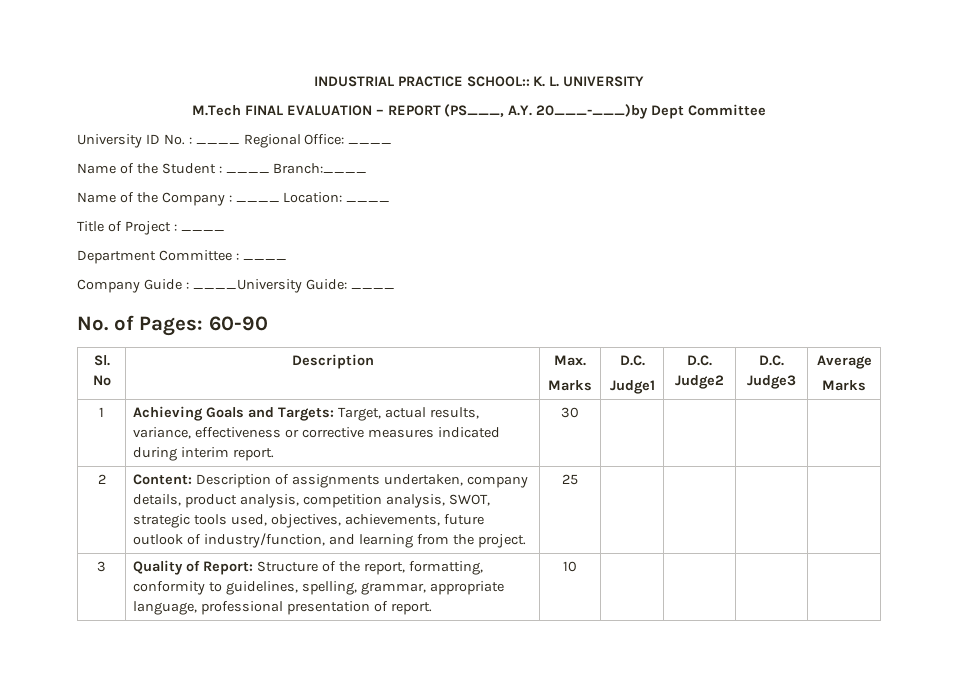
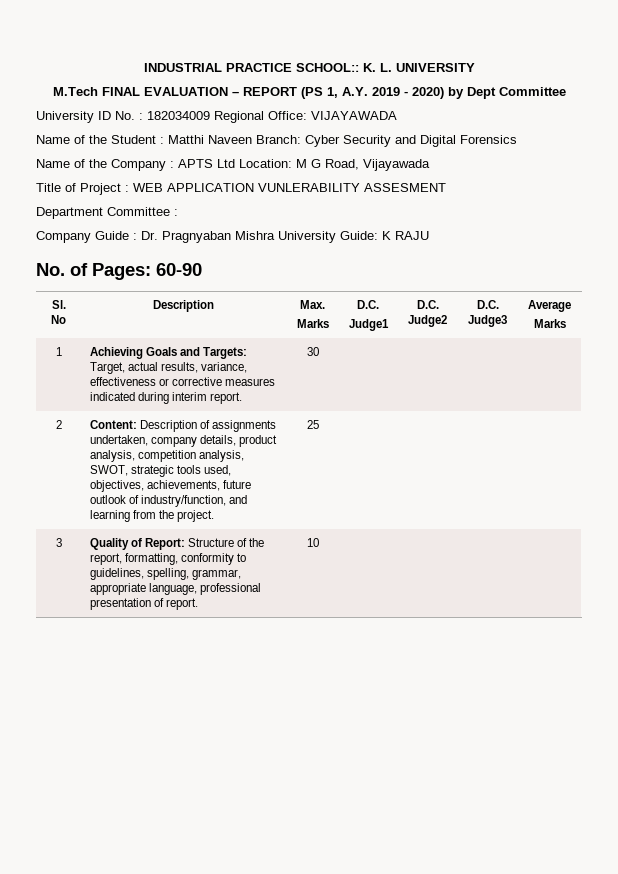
[444,104,649,119] (PS___, A.Y. 20___-___)by -> [300,87,464,99] (PS 1, A.Y. 2019 - 2020) by
[195,143,240,144] ____ -> [147,111,210,120] 182034009
[348,143,393,144] ____ -> [311,111,397,120] VIJAYAWADA
[225,163,368,174] ____ Branch:____ -> [168,135,517,147] Matthi Naveen Branch: Cyber Security and Digital Forensics
[235,192,391,203] ____ Location: ____ -> [178,159,430,171] APTS Ltd Location: M G Road, Vijayawada
[180,230,225,231] ____ -> [133,183,446,192] WEB APPLICATION VUNLERABILITY ASSESMENT
[242,259,287,260] ____ -> (178, 212) none
[192,279,395,293] ____University Guide: ____ -> [141,231,429,243] Dr. Pragnyaban Mishra University Guide: K RAJU

